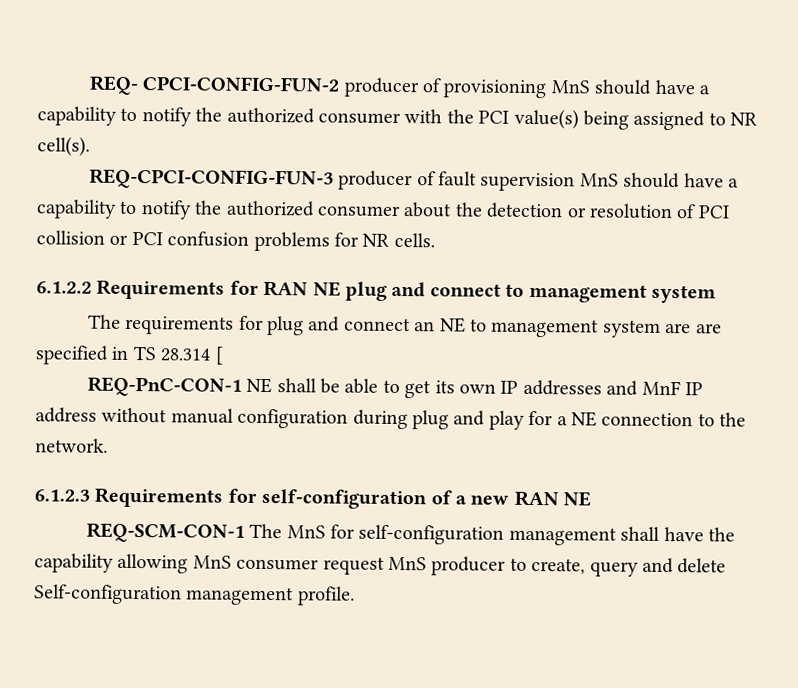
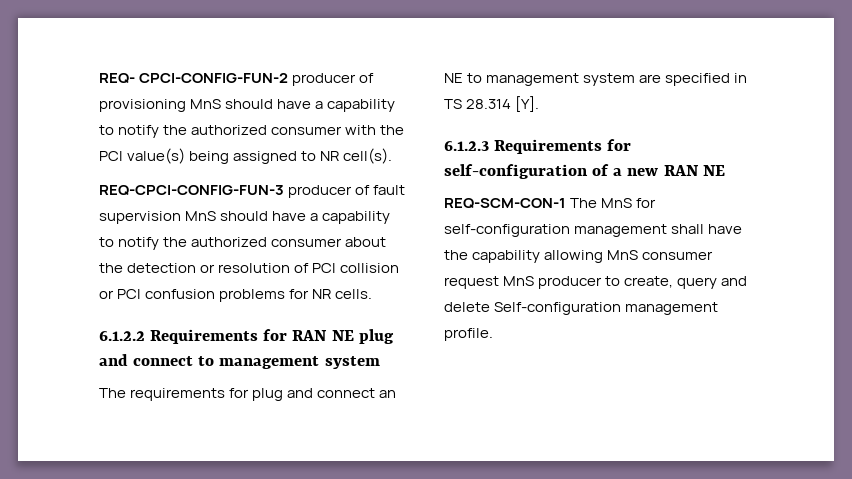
[695,323,722,334] are -> (662, 78) none
[214,346,223,365] [86,376,704,399] [35,407,747,430] [35,438,108,453] [ // REQ-PnC-CON-1 NE shall be able to get its own IP addresses and MnF IP address without manual configuration during plug and play for a NE connection to the network. -> [515,96,540,112] [Y].

